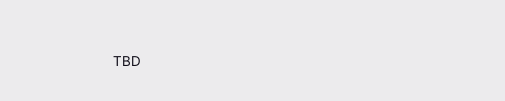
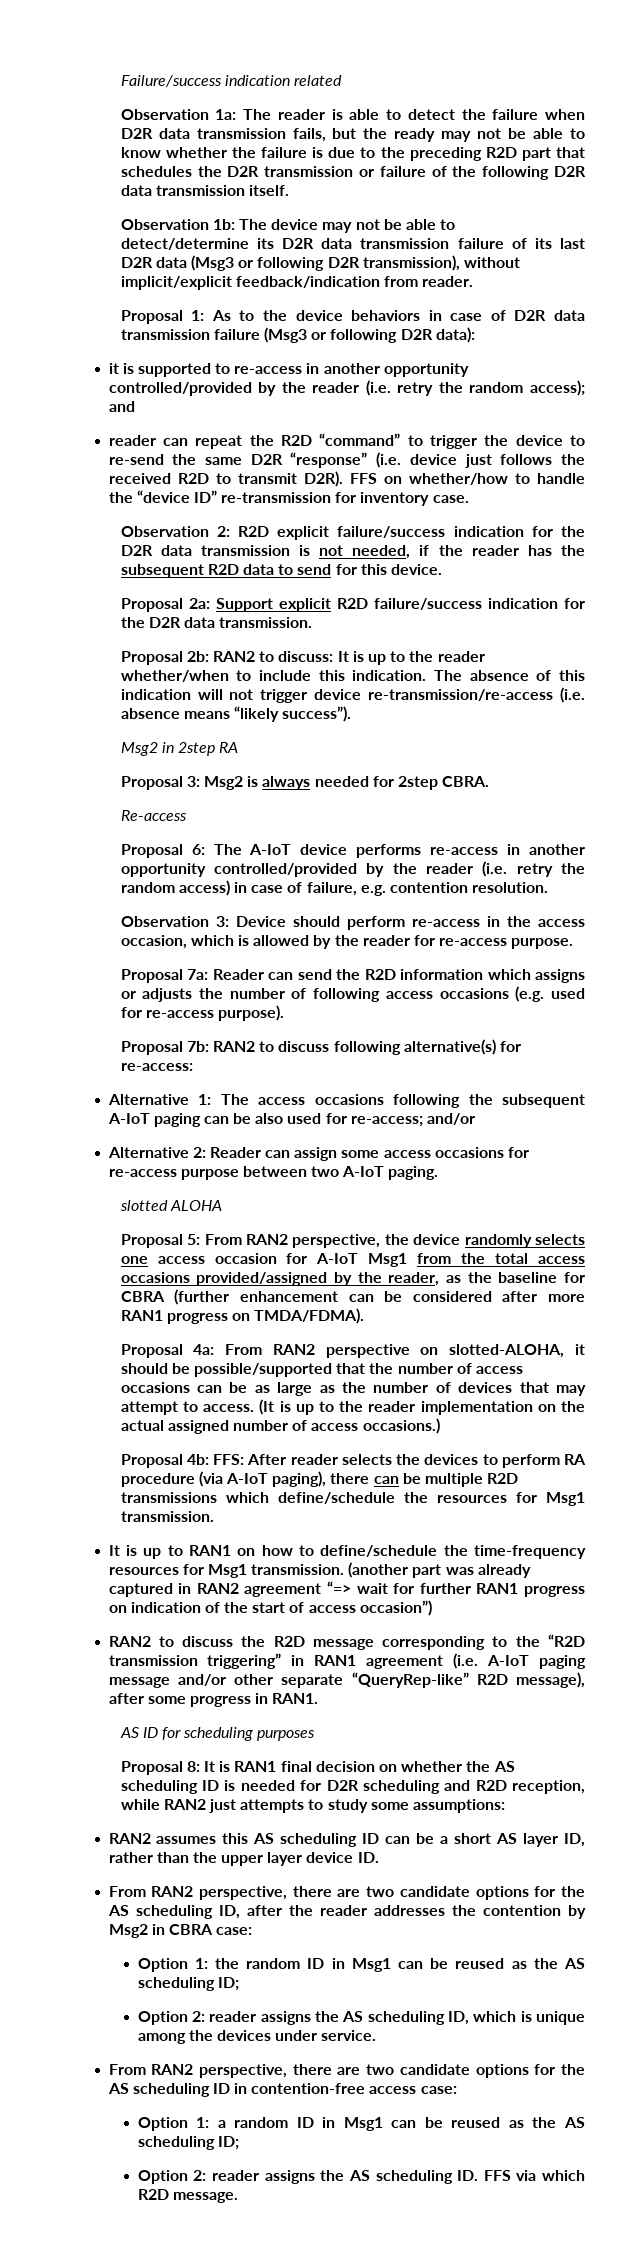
[112,56,141,66] TBD -> [120,75,343,87] [120,109,585,120] [120,128,586,142] [120,147,585,161] [120,166,586,180] [120,185,290,196] [120,219,456,233] [120,238,585,250] [120,255,520,271] [120,276,474,290] [120,310,585,324] [120,327,475,343] [108,363,469,377] [108,380,586,396] [108,401,135,412] [108,433,586,449] [108,452,585,468] [108,471,585,487] [108,490,469,506] [120,526,585,540] [120,545,585,559] [120,564,442,578] [120,598,585,612] [120,617,313,628] [120,651,485,665] [120,670,585,682] [120,687,585,703] [120,706,352,722] [120,742,239,756] [120,776,490,790] [120,810,187,821] [120,844,585,858] [120,861,586,877] [120,880,549,896] [120,916,585,930] [120,935,574,949] [120,969,586,983] [120,986,586,1002] [120,1005,285,1021] [120,1039,521,1055] [120,1063,193,1071] [107,1094,585,1108] [107,1113,475,1127] [107,1147,529,1161] [108,1166,439,1180] [119,1200,222,1211] [120,1234,585,1248] [120,1253,585,1267] [120,1272,585,1286] [120,1289,586,1305] [120,1308,365,1324] [120,1344,585,1358] [120,1363,523,1377] [120,1382,587,1396] [120,1399,585,1415] [120,1418,440,1434] [120,1454,586,1468] [120,1471,519,1487] [120,1492,585,1506] [120,1511,214,1522] [108,1545,587,1559] [108,1562,531,1578] [108,1581,586,1597] [108,1600,432,1616] [108,1634,585,1650] [108,1653,586,1669] [108,1672,585,1688] [108,1693,319,1707] [119,1727,316,1741] [120,1761,515,1775] [120,1780,585,1794] [120,1799,505,1813] [108,1833,585,1847] [108,1852,379,1866] [108,1886,585,1900] [107,1905,586,1919] [108,1924,253,1938] [137,1958,585,1972] [137,1977,239,1991] [137,2011,585,2025] [137,2030,377,2044] [108,2064,585,2078] [107,2083,457,2097] [137,2117,586,2131] [137,2136,239,2150] [137,2170,585,2184] [137,2189,238,2203] Failure/success indication related // Observation 1a: The reader is able to detect the failure when D2R data transmission fails, but the ready may not be able to know whether the failure is due to the preceding R2D part that schedules the D2R transmission or failure of the following D2R data transmission itself. // Observation 1b: The device may not be able to detect/determine its D2R data transmission failure of its last D2R data (Msg3 or following D2R transmission), without implicit/explicit feedback/indication from reader. // Proposal 1: As to the device behaviors in case of D2R data transmission failure (Msg3 or following D2R data): // it is supported to re-access in another opportunity controlled/provided by the reader (i.e. retry the random access); and // reader can repeat the R2D “command” to trigger the device to re-send the same D2R “response” (i.e. device just follows the received R2D to transmit D2R). FFS on whether/how to handle the “device ID” re-transmission for inventory case. // Observation 2: R2D explicit failure/success indication for the D2R data transmission is not needed, if the reader has the subsequent R2D data to send for this device. // Proposal 2a: Support explicit R2D failure/success indication for the D2R data transmission. // Proposal 2b: RAN2 to discuss: It is up to the reader whether/when to include this indication. The absence of this indication will not trigger device re-transmission/re-access (i.e. absence means “likely success”). // Msg2 in 2step RA // Proposal 3: Msg2 is always needed for 2step CBRA. // Re-access // Proposal 6: The A-IoT device performs re-access in another opportunity controlled/provided by the reader (i.e. retry the random access) in case of failure, e.g. contention resolution. // Observation 3: Device should perform re-access in the access occasion, which is allowed by the reader for re-access purpose. // Proposal 7a: Reader can send the R2D information which assigns or adjusts the number of following access occasions (e.g. used for re-access purpose). // Proposal 7b: RAN2 to discuss following alternative(s) for re-access: // Alternative 1: The access occasions following the subsequent A-IoT paging can be also used for re-access; and/or // Alternative 2: Reader can assign some access occasions for re-access purpose between two A-IoT paging. // slotted ALOHA // Proposal 5: From RAN2 perspective, the device randomly selects one access occasion for A-IoT Msg1 from the total access occasions provided/assigned by the reader, as the baseline for CBRA (further enhancement can be considered after more RAN1 progress on TMDA/FDMA). // Proposal 4a: From RAN2 perspective on slotted-ALOHA, it should be possible/supported that the number of access occasions can be as large as the number of devices that may attempt to access. (It is up to the reader implementation on the actual assigned number of access occasions.) // Proposal 4b: FFS: After reader selects the devices to perform RA procedure (via A-IoT paging), there can be multiple R2D transmissions which define/schedule the resources for Msg1 transmission. // It is up to RAN1 on how to define/schedule the time-frequency resources for Msg1 transmission. (another part was already captured in RAN2 agreement “=> wait for further RAN1 progress on indication of the start of access occasion”) // RAN2 to discuss the R2D message corresponding to the “R2D transmission triggering” in RAN1 agreement (i.e. A-IoT paging message and/or other separate “QueryRep-like” R2D message), after some progress in RAN1. // AS ID for scheduling purposes // Proposal 8: It is RAN1 final decision on whether the AS scheduling ID is needed for D2R scheduling and R2D reception, while RAN2 just attempts to study some assumptions: // RAN2 assumes this AS scheduling ID can be a short AS layer ID, rather than the upper layer device ID. // From RAN2 perspective, there are two candidate options for the AS scheduling ID, after the reader addresses the contention by Msg2 in CBRA case: // Option 1: the random ID in Msg1 can be reused as the AS scheduling ID; // Option 2: reader assigns the AS scheduling ID, which is unique among the devices under service. // From RAN2 perspective, there are two candidate options for the AS scheduling ID in contention-free access case: // Option 1: a random ID in Msg1 can be reused as the AS scheduling ID; // Option 2: reader assigns the AS scheduling ID. FFS via which R2D message.

